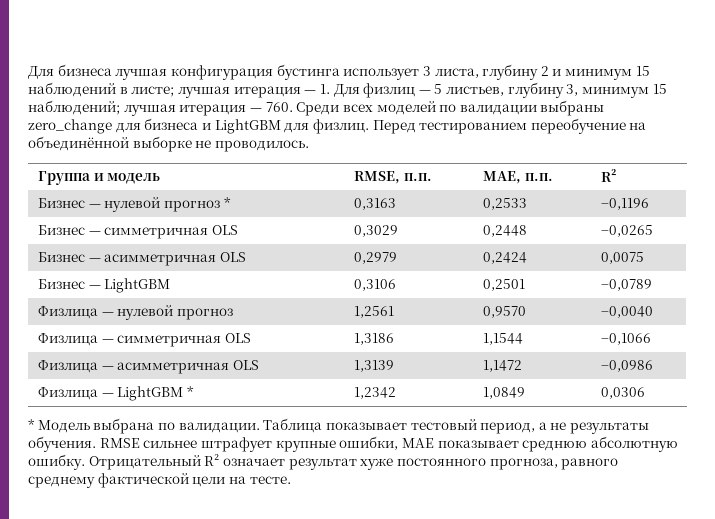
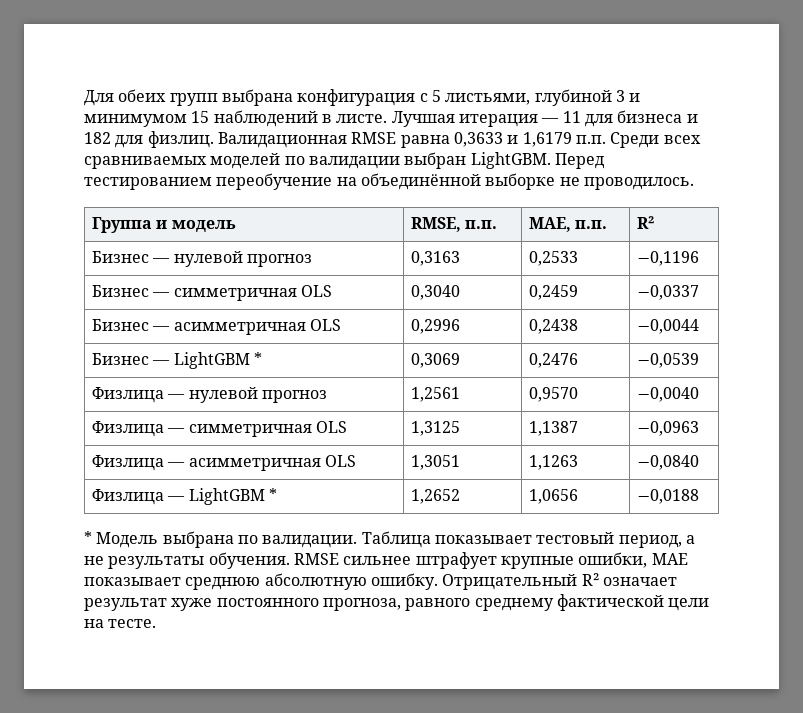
[28,64,650,80] [28,82,667,98] [28,100,293,116] Для бизнеса лучшая конфигурация бустинга использует 3 листа, глубину 2 и минимум 15 наблюдений в листе; лучшая итерация — 1. Для физлиц — 5 листьев, глубину 3, минимум 15 наблюдений; лучшая итерация — 760. -> [84,89,641,106] [84,110,698,127] [84,131,606,148] Для обеих групп выбрана конфигурация с 5 листьями, глубиной 3 и минимумом 15 наблюдений в листе. Лучшая итерация — 11 для бизнеса и 182 для физлиц. Валидационная RMSE равна 0,3633 и 1,6179 п.п.
(373, 108) none -> [84,156,207,169] сравниваемых
[540,100,605,116] [28,118,369,134] выбраны zero_change для бизнеса и LightGBM для физлиц. -> [404,152,551,169] выбран LightGBM.
[223,197,231,208] * -> (312, 260) none
[354,225,399,237] [483,225,528,237] [601,225,654,237] 0,3029 | 0,2448 | −0,0265 -> [410,285,460,300] [528,285,578,300] [636,285,699,300] 0,3040 | 0,2459 | −0,0337
[354,252,398,264] [483,252,528,264] [601,252,645,264] 0,2979 | 0,2424 | 0,0075 -> [410,319,460,334] [528,319,578,334] [636,319,699,334] 0,2996 | 0,2438 | −0,0044
[354,279,397,291] [483,279,526,291] [601,279,653,291] | 0,3106 | 0,2501 | −0,0789 -> [253,352,262,365] [410,353,460,368] [528,353,578,368] [636,353,699,368] * | 0,3069 | 0,2476 | −0,0539
[354,333,395,345] [483,333,524,345] [601,333,652,345] 1,3186 | 1,1544 | −0,1066 -> [410,421,460,436] [528,421,578,436] [636,421,699,436] 1,3125 | 1,1387 | −0,0963
[354,360,395,372] [483,360,523,372] [601,360,654,372] 1,3139 | 1,1472 | −0,0986 -> [410,455,460,470] [528,455,578,470] [636,455,699,470] 1,3051 | 1,1263 | −0,0840
[354,387,397,399] [483,387,526,399] [601,387,646,399] 1,2342 | 1,0849 | 0,0306 -> [410,489,460,504] [528,489,578,504] [636,489,699,504] 1,2652 | 1,0656 | −0,0188

